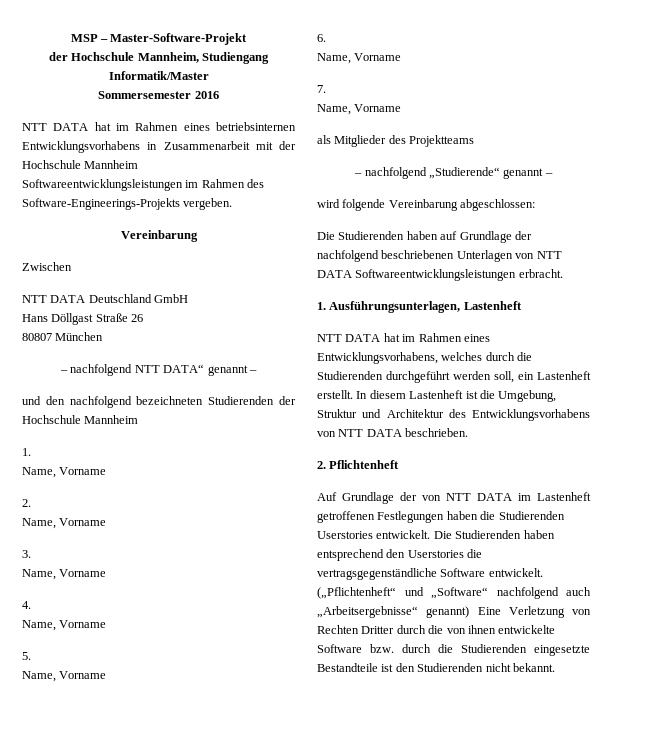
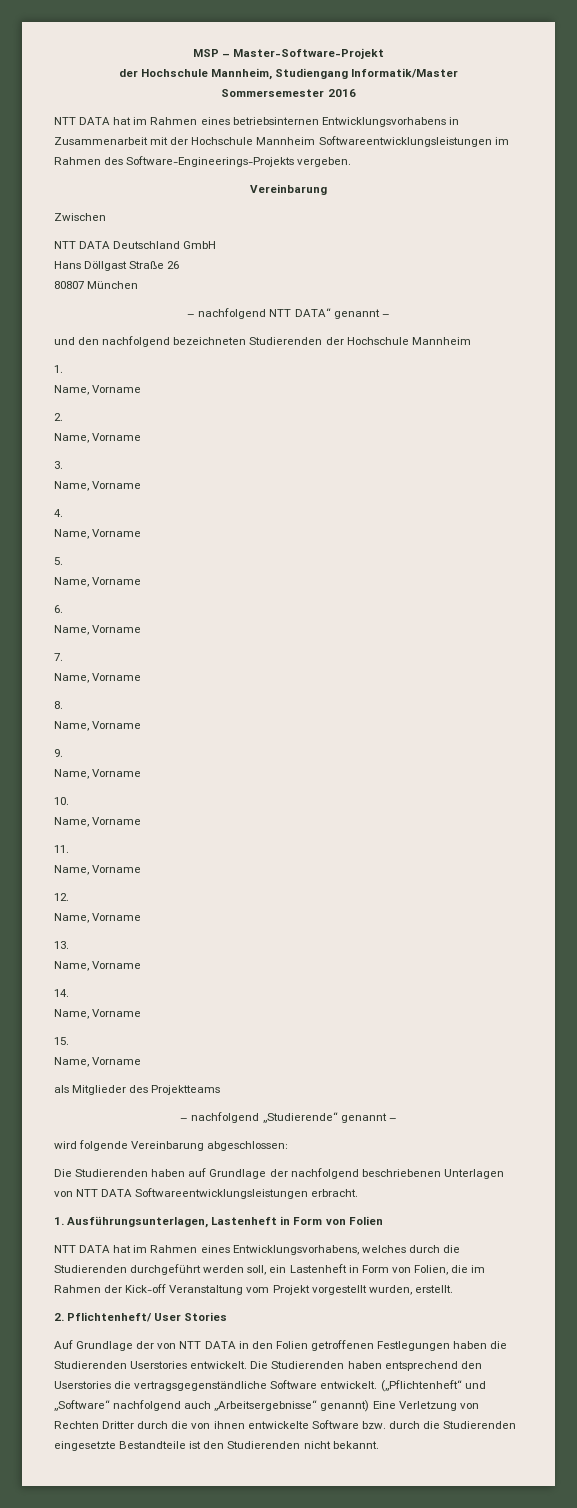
(402, 108) none -> [54,701,63,709] [54,721,142,731] [54,749,63,757] [54,769,142,779] [54,797,69,805] [54,817,142,827] [54,845,69,853] [54,865,142,875] [54,893,69,901] [54,913,142,923] [54,941,69,949] [54,961,142,971] [54,989,69,997] [54,1009,142,1019] [54,1037,69,1045] [54,1057,142,1067] // 8. // Name, Vorname // 9. // Name, Vorname // 10. // Name, Vorname // 11. // Name, Vorname // 12. // Name, Vorname // 13. // Name, Vorname // 14. // Name, Vorname // 15. // Name, Vorname
(522, 305) none -> [280,1216,383,1225] in Form von Folien
[317,390,557,402] [317,409,590,421] [317,428,469,437] [317,460,400,469] erstellt. In diesem Lastenheft ist die Umgebung, Struktur und Architektur des Entwicklungsvorhabens von NTT DATA beschrieben. // 2. Pflichtenheft -> [348,1265,486,1275] [54,1284,453,1295] [54,1312,228,1322] in Form von Folien, die im Rahmen der Kick-off Veranstaltung vom Projekt vorgestellt wurden, erstellt. // 2. Pflichtenheft/ User Stories
[518,492,591,501] im Lastenheft -> [238,1341,308,1349] in den Folien

